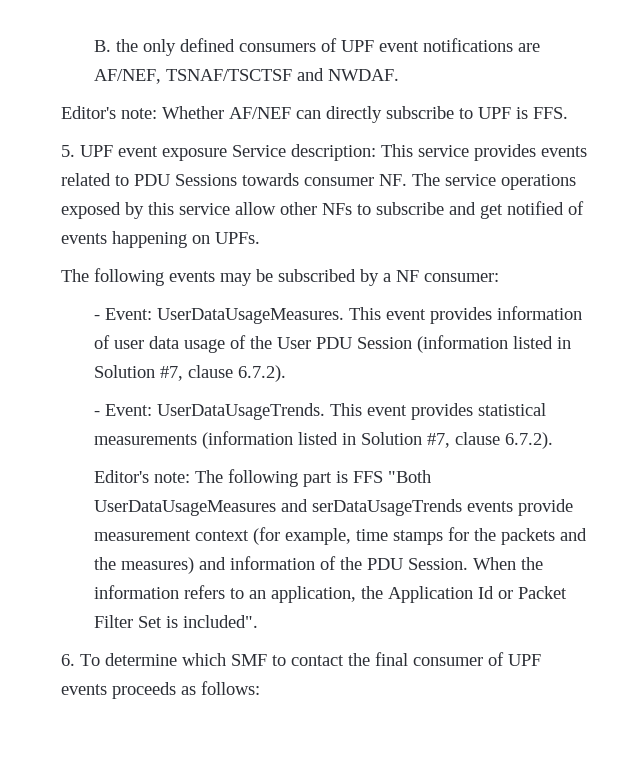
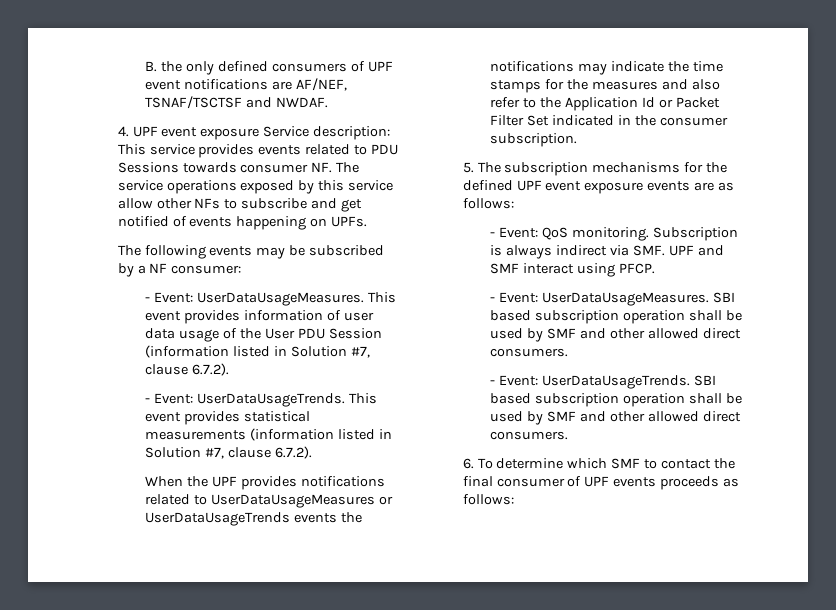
[60,106,568,123] [60,145,75,157] Editor's note: Whether AF/NEF can directly subscribe to UPF is FFS. // 5. -> [117,126,129,137] 4.
[93,469,431,487] [93,499,573,516] [93,527,587,545] [93,556,543,574] [93,585,356,603] Editor's note: The following part is FFS "Both UserDataUsageMeasures and serDataUsageTrends events provide measurement context (for example, time stamps for the packets and the measures) and information of the PDU Session. When the information refers to an application, -> [145,476,385,490] [145,494,394,508] [145,512,363,526] [490,61,723,75] [490,79,720,93] [490,97,537,108] When the UPF provides notifications related to UserDataUsageMeasures or UserDataUsageTrends events the notifications may indicate the time stamps for the measures and also refer to
[165,615,258,628] is included". -> [552,115,728,126] [490,133,578,147] [462,162,728,176] [462,180,735,194] [462,198,514,209] [490,227,738,241] [490,245,724,259] [490,263,656,277] [490,292,736,306] [490,310,742,324] [490,328,741,342] [490,348,569,357] [490,375,717,389] [490,393,742,407] [490,411,741,425] [490,431,569,440] indicated in the consumer subscription. // 5. The subscription mechanisms for the defined UPF event exposure events are as follows: // - Event: QoS monitoring. Subscription is always indirect via SMF. UPF and SMF interact using PFCP. // - Event: UserDataUsageMeasures. SBI based subscription operation shall be used by SMF and other allowed direct consumers. // - Event: UserDataUsageTrends. SBI based subscription operation shall be used by SMF and other allowed direct consumers.

